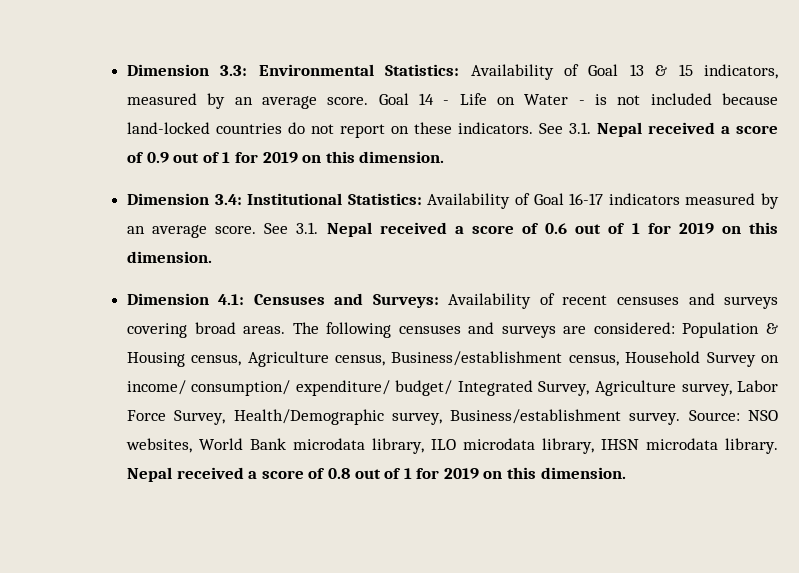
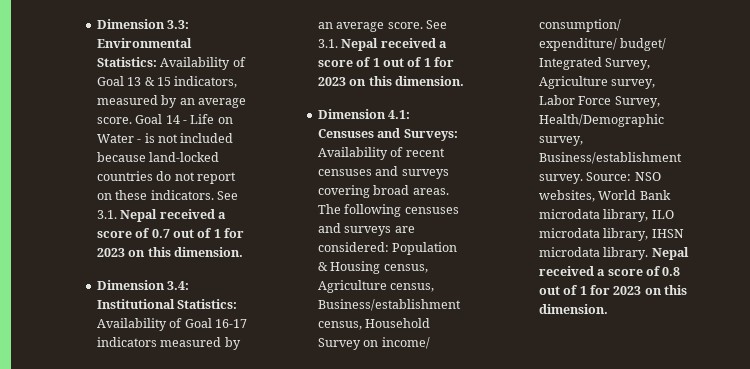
[146,152,298,163] 0.9 out of 1 for 2019 -> [151,228,245,238] [96,248,125,257] 0.7 out of 1 for 2023
[545,223,714,234] 0.6 out of 1 for 2019 -> [372,57,455,67] [317,77,346,86] 1 out of 1 for 2023
[443,468,479,479] 2019 -> [613,286,642,295] 2023

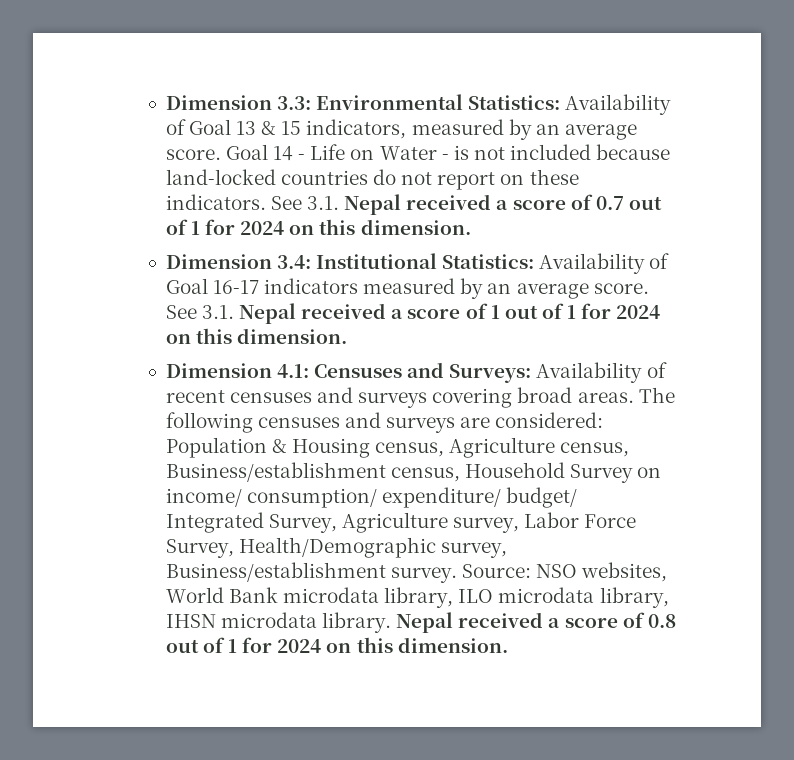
[96,248,125,257] 2023 -> [240,221,285,235] 2024
[317,77,346,86] 2023 -> [616,305,661,319] 2024
[613,286,642,295] 2023 -> [277,639,322,653] 2024

